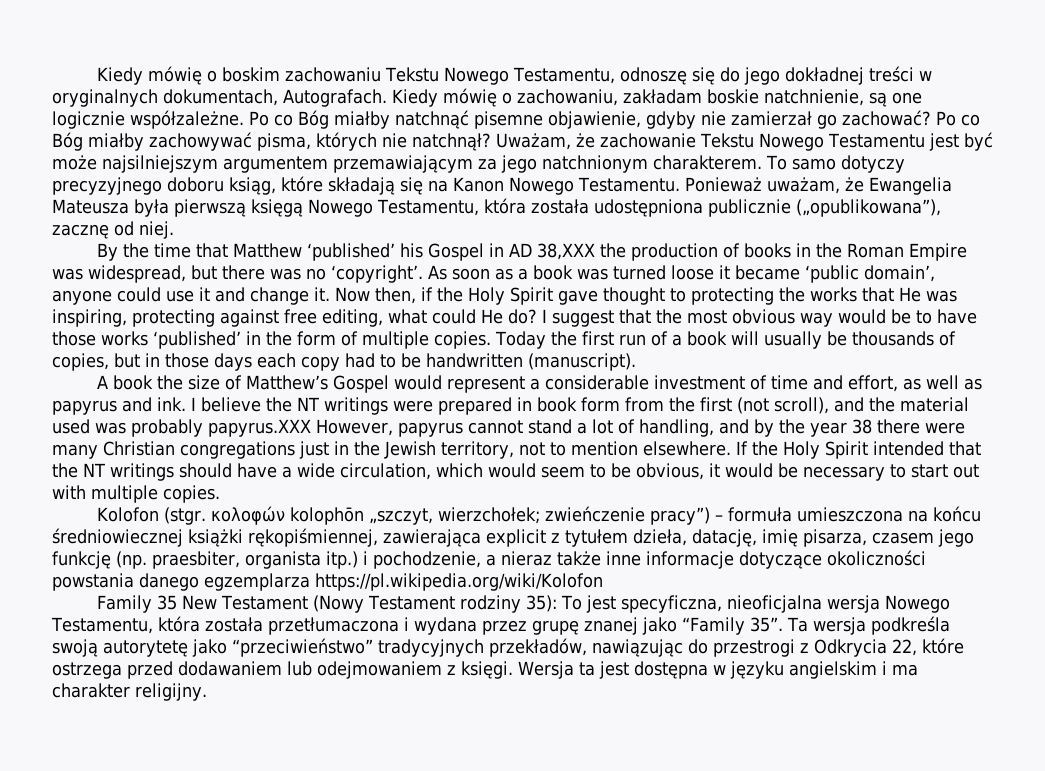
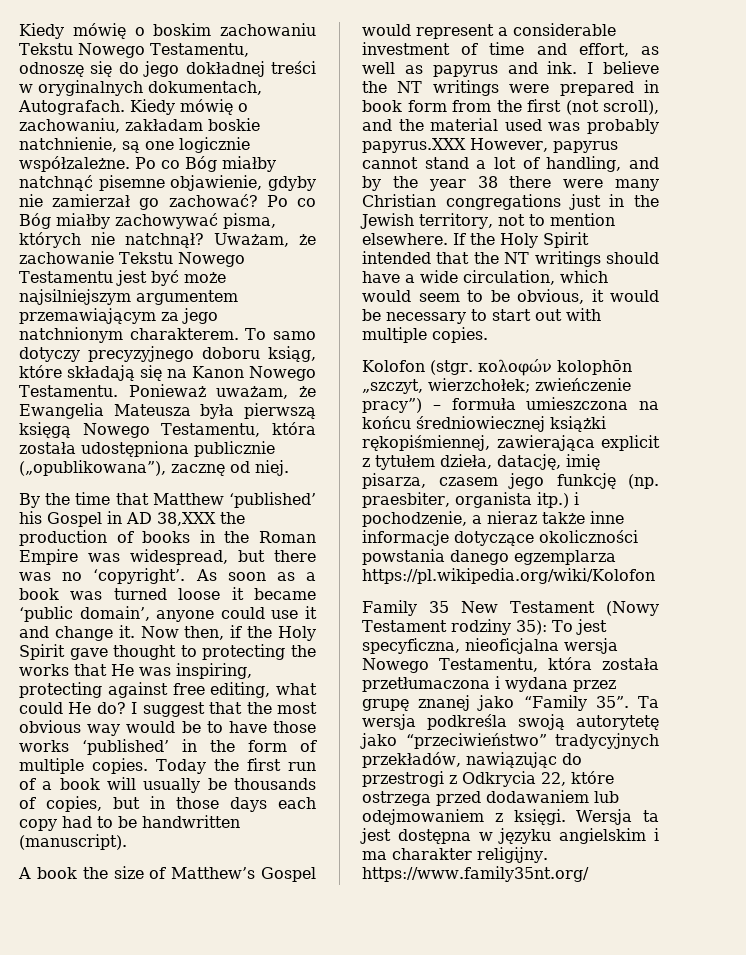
(207, 692) none -> [362,866,589,882] https://www.family35nt.org/

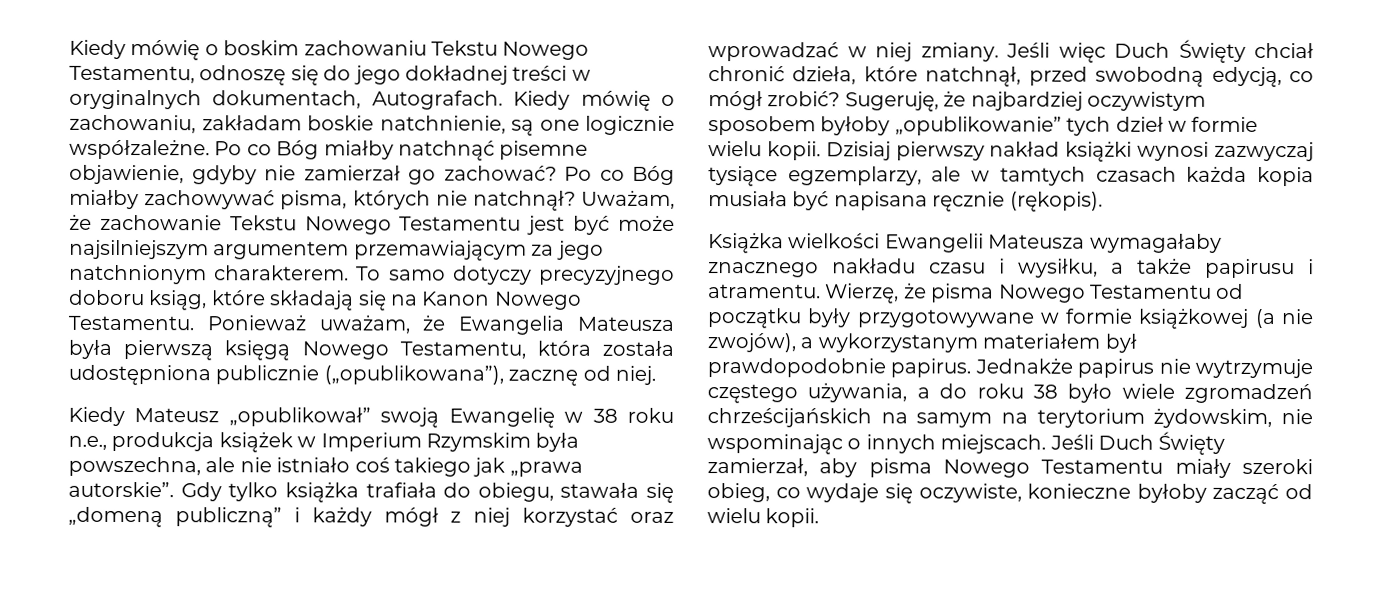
[19,492,316,508] [19,511,245,527] [19,530,316,546] [19,549,316,565] [19,568,316,584] [19,587,316,600] [19,606,317,622] [19,625,316,641] [19,644,316,660] [19,663,252,679] [19,682,317,698] [19,702,317,717] [19,720,316,736] [19,739,317,755] [19,758,317,774] [19,777,316,793] [19,796,316,812] [19,815,240,831] [19,834,127,850] [18,866,316,882] [362,23,616,39] [362,42,659,57] [362,61,659,77] [362,80,659,96] [362,99,659,115] [362,118,659,134] [362,138,618,153] [362,156,659,172] [362,176,659,191] [362,194,659,210] [360,213,615,229] [362,232,589,248] [362,251,659,267] [362,270,608,285] [362,289,659,304] [362,308,601,324] [362,327,488,343] [362,359,632,376] [362,378,631,394] [362,397,659,413] [362,416,606,432] [362,435,660,451] [362,454,600,470] [362,473,659,489] [362,492,579,508] [362,511,624,527] [362,530,638,546] [362,549,616,565] [362,568,655,584] [362,600,659,616] [362,619,607,635] [362,638,618,654] [362,657,659,673] [362,676,616,692] [362,695,660,711] [362,714,659,730] [360,733,659,749] [362,752,582,768] [362,771,614,787] [362,790,619,806] [362,809,659,825] [360,828,659,844] [362,847,548,863] [362,866,589,882] By the time that Matthew ‘published’ his Gospel in AD 38,XXX the production of books in the Roman Empire was widespread, but there was no ‘copyright’. As soon as a book was turned loose it became ‘public domain’, anyone could use it and change it. Now then, if the Holy Spirit gave thought to protecting the works that He was inspiring, protecting against free editing, what could He do? I suggest that the most obvious way would be to have those works ‘published’ in the form of multiple copies. Today the first run of a book will usually be thousands of copies, but in those days each copy had to be handwritten (manuscript). // A book the size of Matthew’s Gospel would represent a considerable investment of time and effort, as well as papyrus and ink. I believe the NT writings were prepared in book form from the first (not scroll), and the material used was probably papyrus.XXX However, papyrus cannot stand a lot of handling, and by the year 38 there were many Christian congregations just in the Jewish territory, not to mention elsewhere. If the Holy Spirit intended that the NT writings should have a wide circulation, which would seem to be obvious, it would be necessary to start out with multiple copies. // Kolofon (stgr. κολοφών kolophōn „szczyt, wierzchołek; zwieńczenie pracy”) – formuła umieszczona na końcu średniowiecznej książki rękopiśmiennej, zawierająca explicit z tytułem dzieła, datację, imię pisarza, czasem jego funkcję (np. praesbiter, organista itp.) i pochodzenie, a nieraz także inne informacje dotyczące okoliczności powstania danego egzemplarza https://pl.wikipedia.org/wiki/Kolofon // Family 35 New Testament (Nowy Testament rodziny 35): To jest specyficzna, nieoficjalna wersja Nowego Testamentu, która została przetłumaczona i wydana przez grupę znanej jako “Family 35”. Ta wersja podkreśla swoją autorytetę jako “przeciwieństwo” tradycyjnych przekładów, nawiązując do przestrogi z Odkrycia 22, które ostrzega przed dodawaniem lub odejmowaniem z księgi. Wersja ta jest dostępna w języku angielskim i ma charakter religijny. https://www.family35nt.org/ -> [68,406,675,428] [68,431,580,453] [68,456,583,477] [68,481,674,503] [68,506,674,528] [708,39,1314,63] [708,66,1314,88] [708,91,1206,112] [708,116,1259,136] [708,141,1314,162] [708,166,1314,187] [708,191,1103,212] [708,233,1222,254] [708,258,1314,279] [708,283,1245,304] [707,308,1313,329] [707,333,1137,353] [707,358,1313,379] [707,383,1313,404] [707,408,1313,429] [707,431,1226,455] [707,458,1313,478] [707,483,1313,505] [707,508,820,528] Kiedy Mateusz „opublikował” swoją Ewangelię w 38 roku n.e., produkcja książek w Imperium Rzymskim była powszechna, ale nie istniało coś takiego jak „prawa autorskie”. Gdy tylko książka trafiała do obiegu, stawała się „domeną publiczną” i każdy mógł z niej korzystać oraz wprowadzać w niej zmiany. Jeśli więc Duch Święty chciał chronić dzieła, które natchnął, przed swobodną edycją, co mógł zrobić? Sugeruję, że najbardziej oczywistym sposobem byłoby „opublikowanie” tych dzieł w formie wielu kopii. Dzisiaj pierwszy nakład książki wynosi zazwyczaj tysiące egzemplarzy, ale w tamtych czasach każda kopia musiała być napisana ręcznie (rękopis). // Książka wielkości Ewangelii Mateusza wymagałaby znacznego nakładu czasu i wysiłku, a także papirusu i atramentu. Wierzę, że pisma Nowego Testamentu od początku były przygotowywane w formie książkowej (a nie zwojów), a wykorzystanym materiałem był prawdopodobnie papirus. Jednakże papirus nie wytrzymuje częstego używania, a do roku 38 było wiele zgromadzeń chrześcijańskich na samym na terytorium żydowskim, nie wspominając o innych miejscach. Jeśli Duch Święty zamierzał, aby pisma Nowego Testamentu miały szeroki obieg, co wydaje się oczywiste, konieczne byłoby zacząć od wielu kopii.

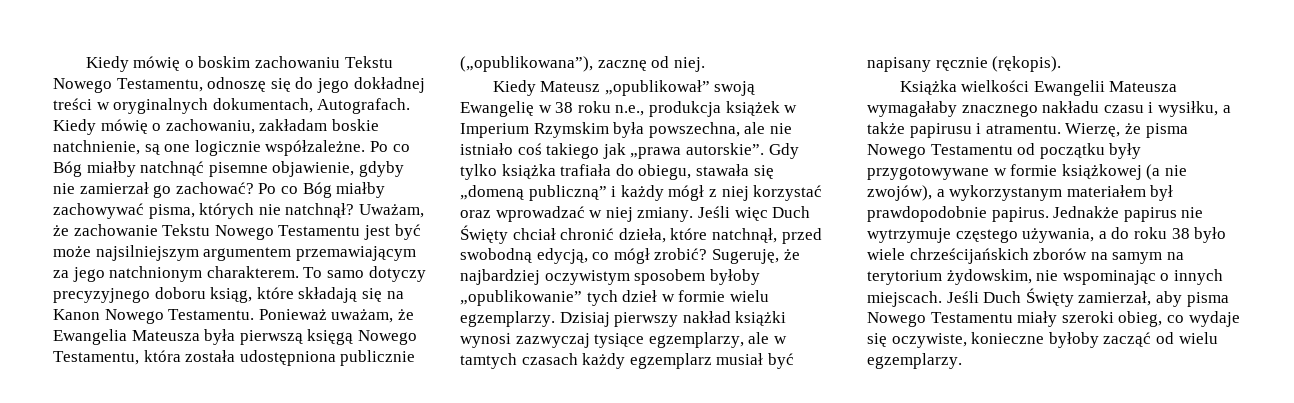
[766,141,821,161] kopii. -> [460,311,555,327] egzemplarzy.
[1186,166,1314,187] [708,191,928,211] każda kopia musiała być napisana -> [582,353,794,369] [867,57,931,72] każdy egzemplarz musiał być napisany
[1184,383,1313,404] [707,408,872,428] zgromadzeń chrześcijańskich -> [909,248,1088,264] chrześcijańskich zborów
[765,508,820,528] kopii. -> [867,353,962,369] egzemplarzy.

